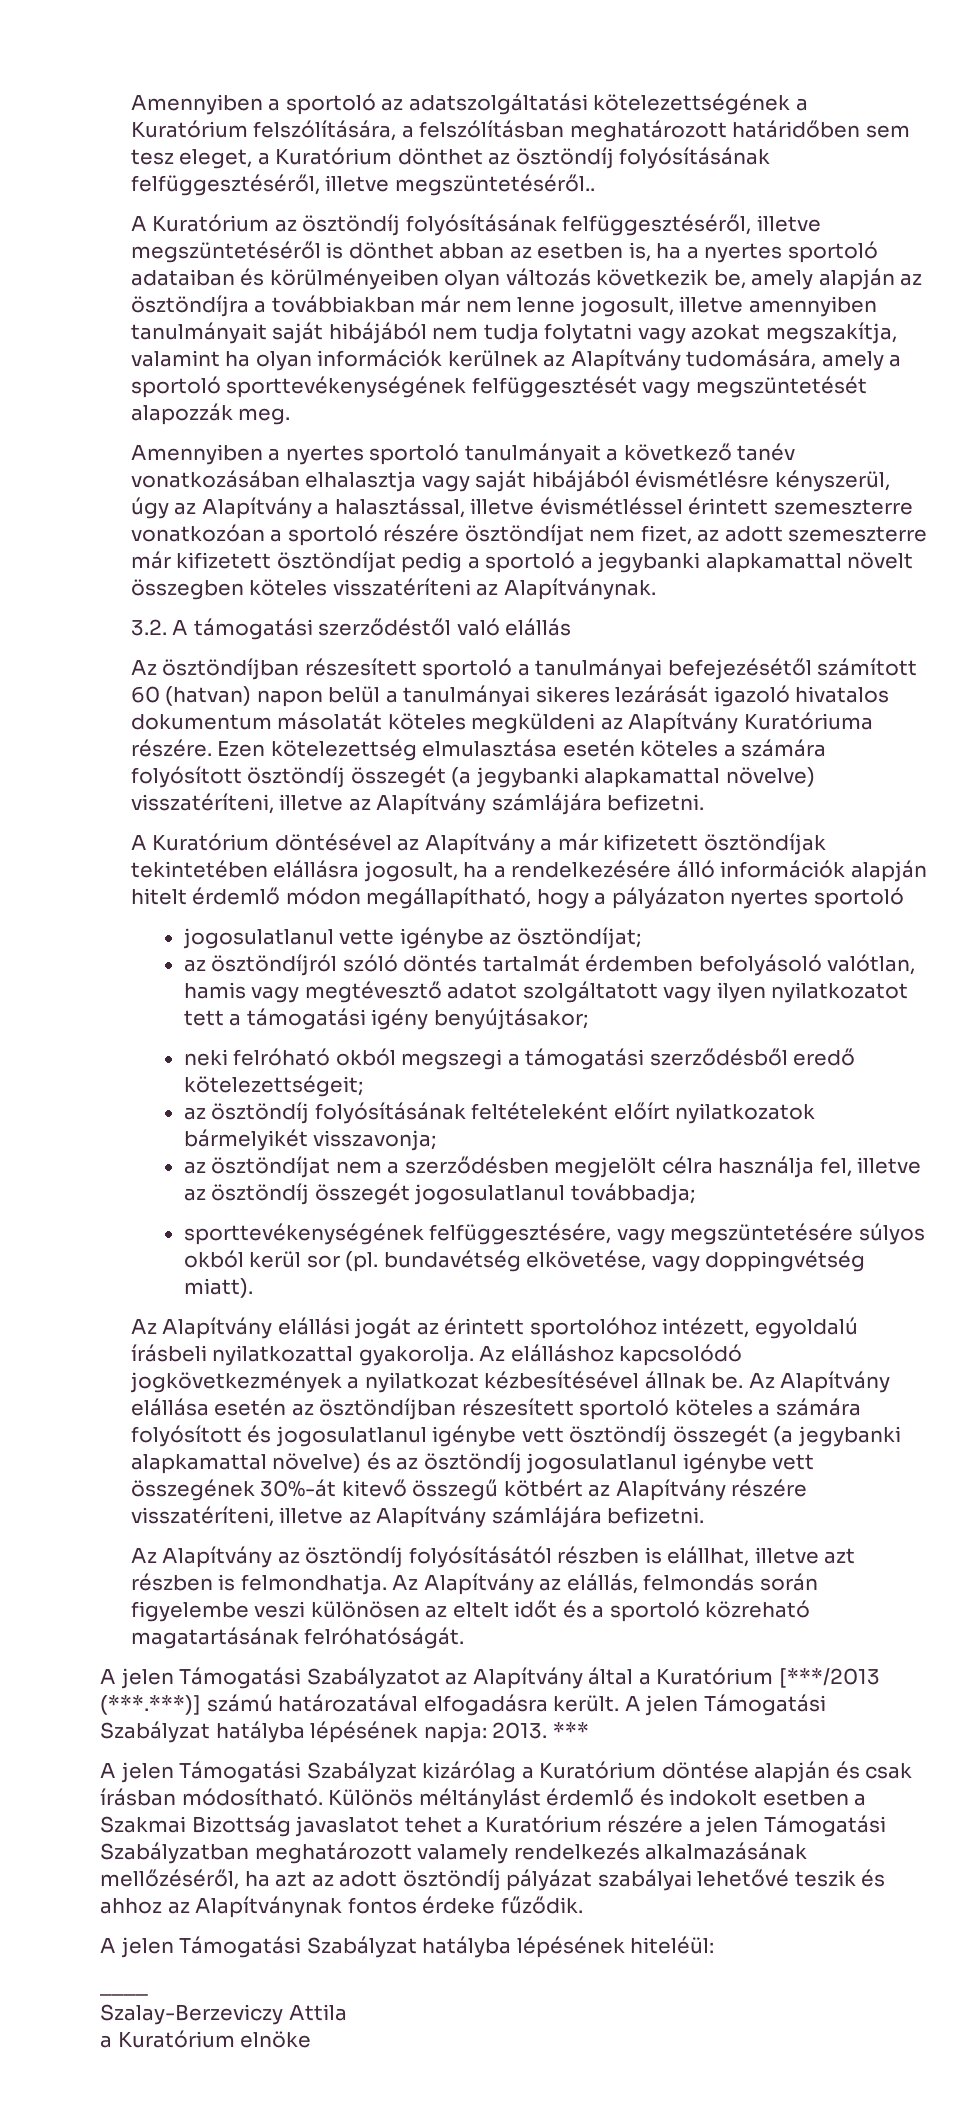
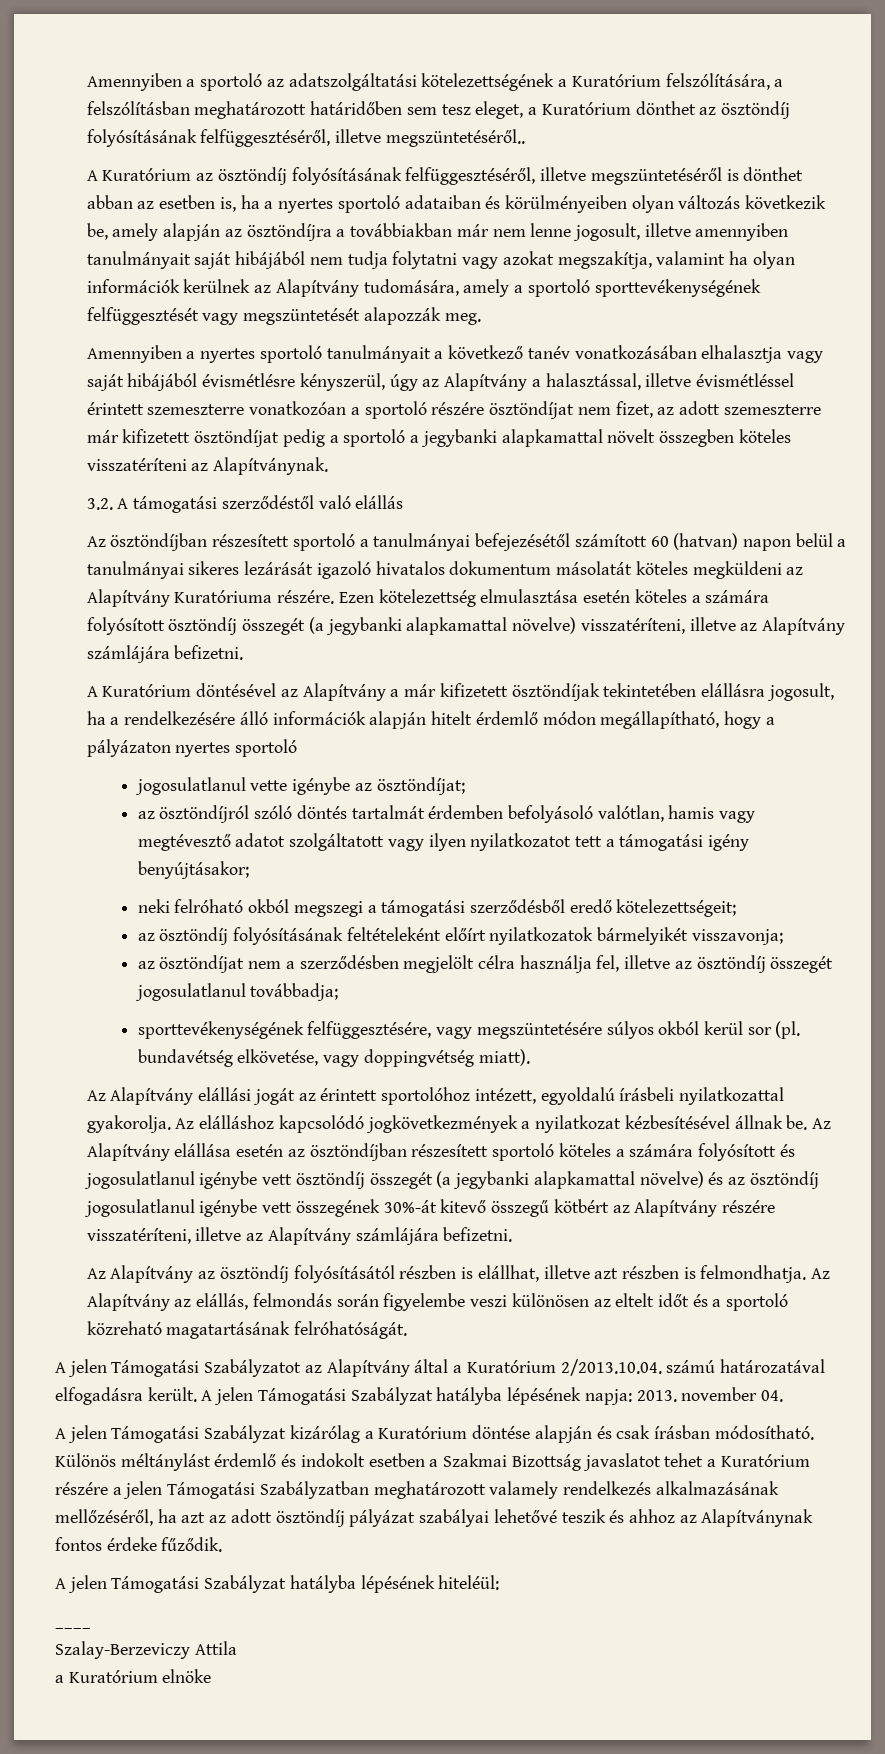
[778,1668,880,1688] [100,1695,201,1715] [***/2013 (***.***)] -> [560,1359,662,1376] 2/2013.10.04.
[552,1722,589,1738] *** -> [681,1387,783,1402] november 04.

